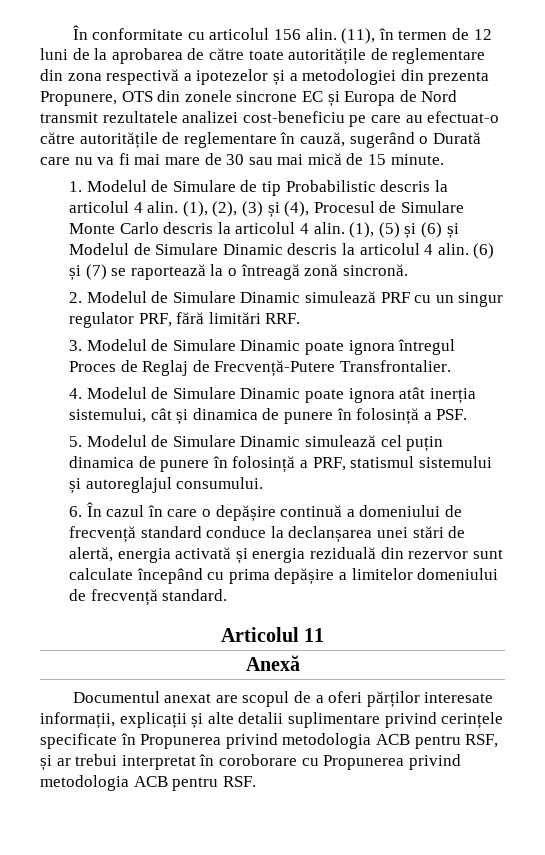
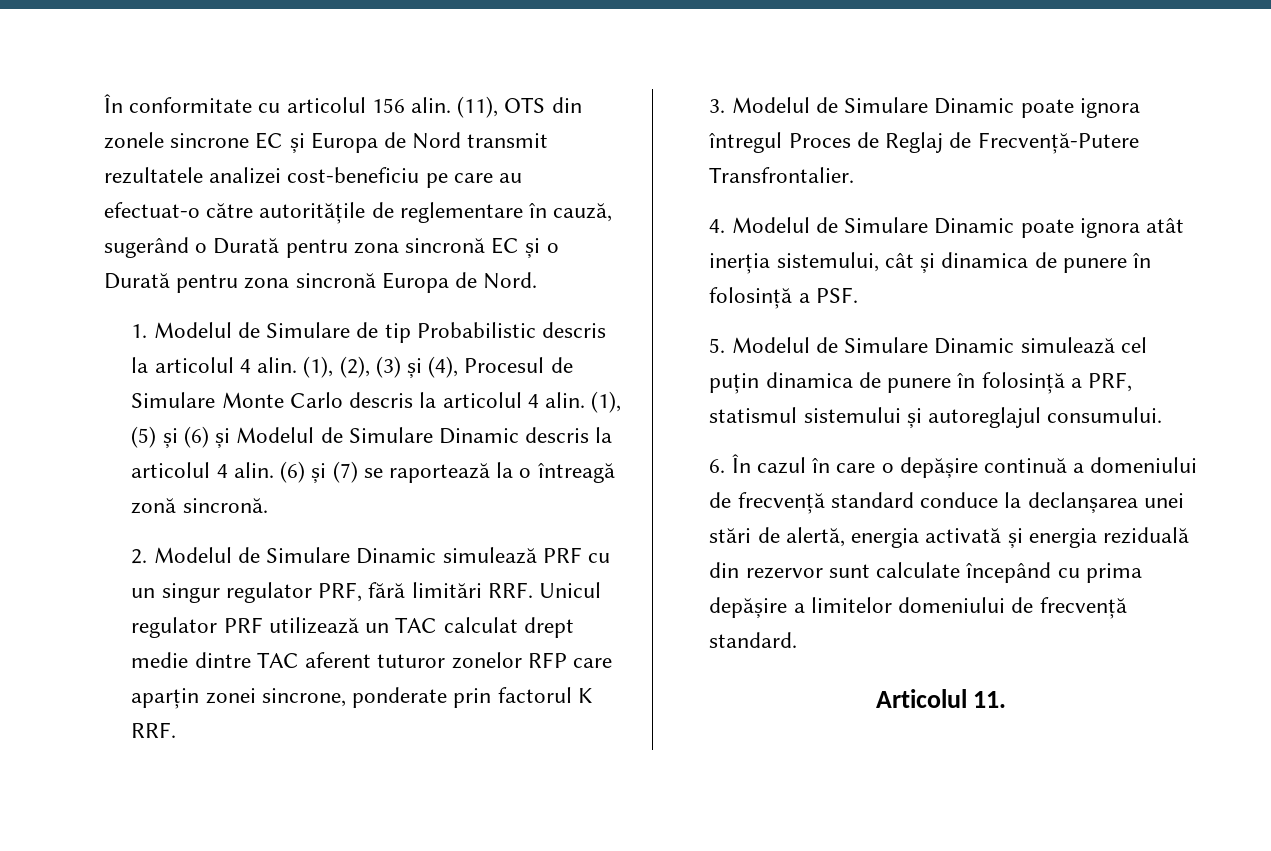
[378,28,492,40] [40,48,486,65] [40,69,490,86] [40,91,117,106] în termen de 12 luni de la aprobarea de către toate autoritățile de reglementare din zona respectivă a ipotezelor și a metodologiei din prezenta Propunere, -> (499, 107) none
[40,153,444,165] care nu va fi mai mare de 30 sau mai mică de 15 minute. -> [285,237,559,258] [104,272,538,293] pentru zona sincronă EC și o Durată pentru zona sincronă Europa de Nord.
(301, 318) none -> [538,582,601,598] [131,617,574,638] [131,652,612,669] [131,687,592,709] [131,722,177,738] Unicul regulator PRF utilizează un TAC calculat drept medie dintre TAC aferent tuturor zonelor RFP care aparțin zonei sincrone, ponderate prin factorul K RRF.
[304,628,325,642] [245,655,300,671] [72,691,494,708] [40,712,504,729] [40,733,499,749] [40,754,461,771] [40,775,256,791] 11 // Anexă // Documentul anexat are scopul de a oferi părților interesate informații, explicații și alte detalii suplimentare privind cerințele specificate în Propunerea privind metodologia ACB pentru RSF, și ar trebui interpretat în coroborare cu Propunerea privind metodologia ACB pentru RSF. -> [973,691,1007,708] 11.

